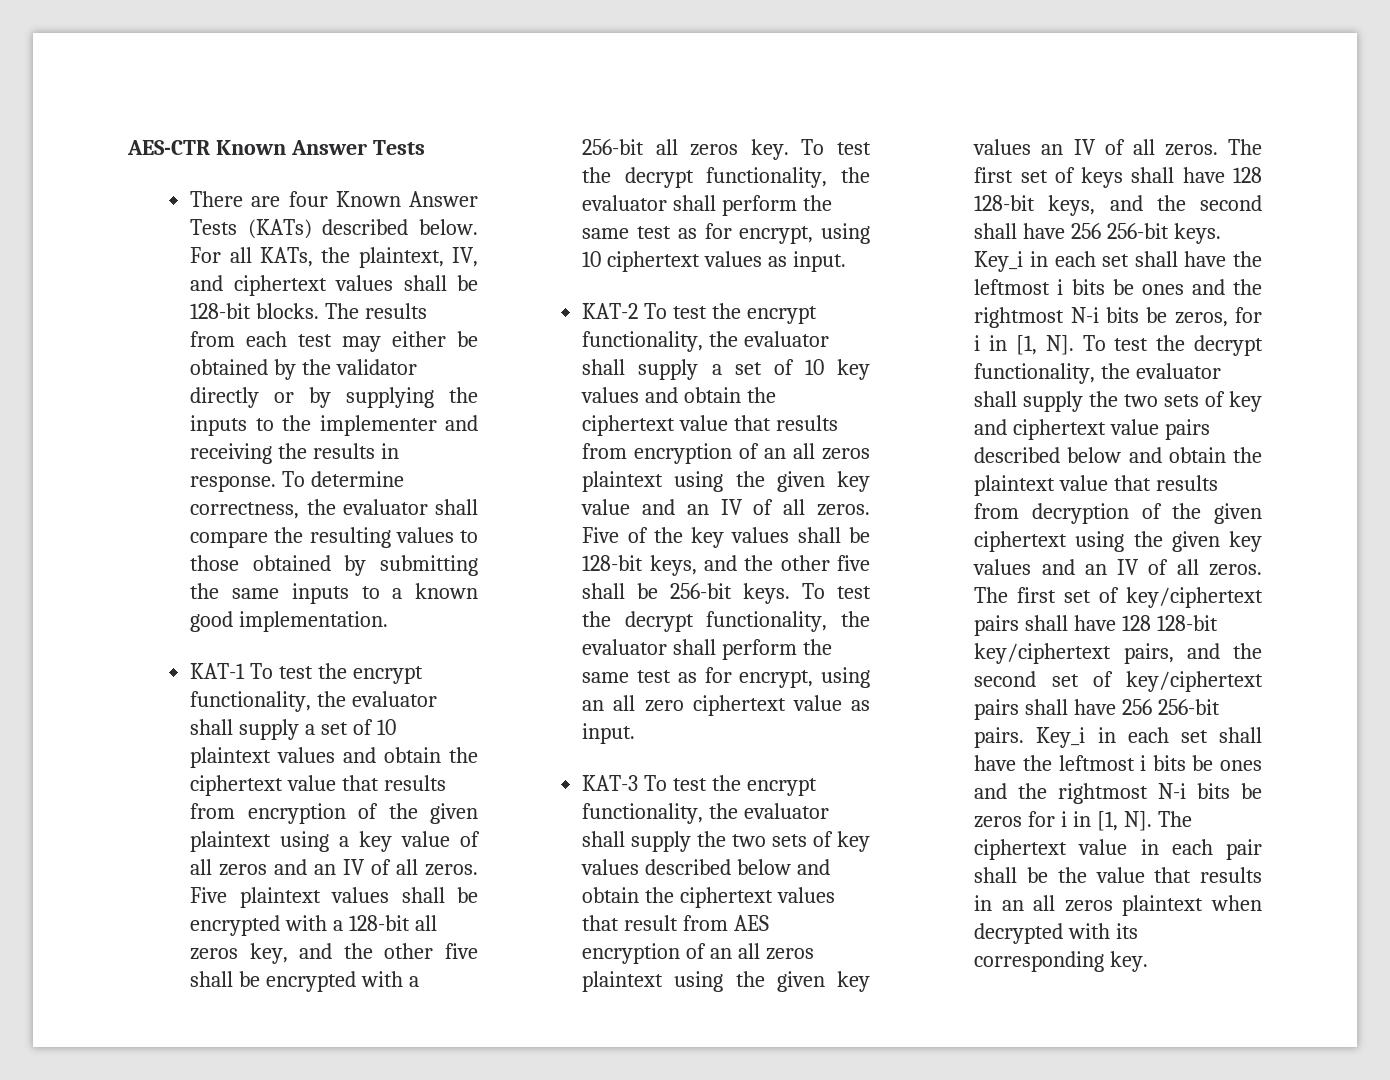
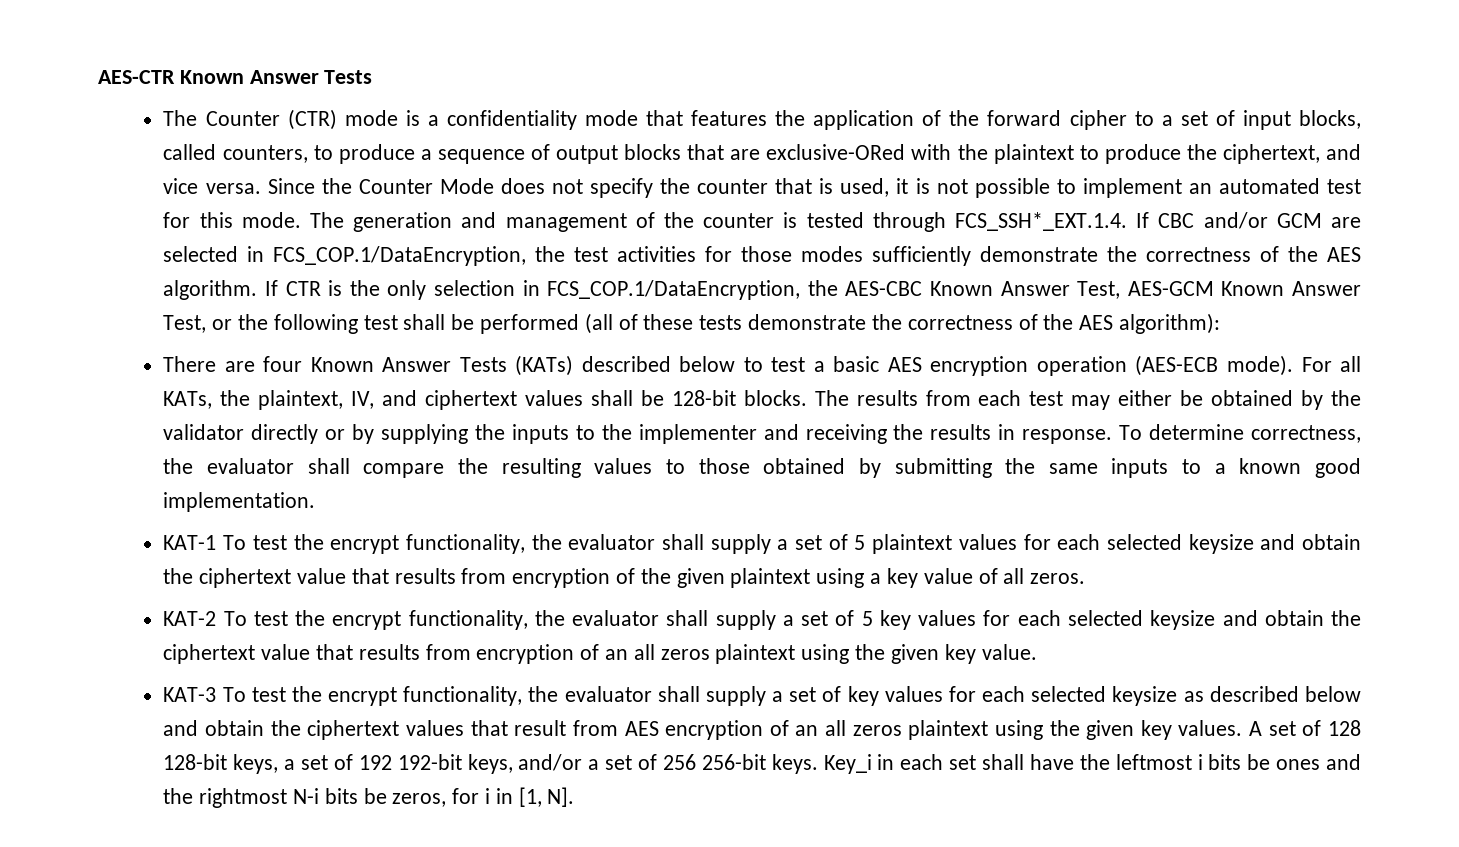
(425, 147) none -> [163,109,1361,130] [163,144,1361,164] [163,178,1361,198] [163,212,1362,232] [163,246,1361,266] [163,280,1361,300] [163,313,1220,334] // The Counter (CTR) mode is a confidentiality mode that features the application of the forward cipher to a set of input blocks, called counters, to produce a sequence of output blocks that are exclusive-ORed with the plaintext to produce the ciphertext, and vice versa. Since the Counter Mode does not specify the counter that is used, it is not possible to implement an automated test for this mode. The generation and management of the counter is tested through FCS_SSH*_EXT.1.4. If CBC and/or GCM are selected in FCS_COP.1/DataEncryption, the test activities for those modes sufficiently demonstrate the correctness of the AES algorithm. If CTR is the only selection in FCS_COP.1/DataEncryption, the AES-CBC Known Answer Test, AES-GCM Known Answer Test, or the following test shall be performed (all of these tests demonstrate the correctness of the AES algorithm):
[419,219,478,235] below. -> [679,355,1293,376] below to test a basic AES encryption operation (AES-ECB mode).
[376,719,396,735] [190,747,336,768] 10 plaintext values -> [854,534,1254,554] 5 plaintext values for each selected keysize
[219,859,478,876] [190,887,479,908] [190,915,438,936] [190,943,479,964] [190,971,420,992] [582,139,871,160] [582,167,870,188] [582,195,833,216] [582,223,870,244] [582,251,847,272] zeros and an IV of all zeros. Five plaintext values shall be encrypted with a 128-bit all zeros key, and the other five shall be encrypted with a 256-bit all zeros key. To test the decrypt functionality, the evaluator shall perform the same test as for encrypt, using 10 ciphertext values as input. -> [1030,573,1086,584] zeros.
[804,359,870,380] [581,387,640,403] 10 key values -> [861,610,1216,630] 5 key values for each selected keysize
[581,499,870,516] [582,527,870,548] [582,555,870,576] [582,583,871,604] [582,611,870,632] [582,639,833,660] [582,667,870,688] [582,695,870,716] [582,723,636,744] value and an IV of all zeros. Five of the key values shall be 128-bit keys, and the other five shall be 256-bit keys. To test the decrypt functionality, the evaluator shall perform the same test as for encrypt, using an all zero ciphertext value as input. -> [981,644,1037,660] value.
[697,831,871,852] [581,859,640,875] the two sets of key values -> [772,686,1204,706] a set of key values for each selected keysize as
[973,139,1262,156] [974,167,1262,188] [974,195,1262,216] [974,223,1066,239] values an IV of all zeros. The first set of keys shall have 128 128-bit keys, and the second shall have -> [1178,720,1362,736] [163,754,658,774] values. A set of 128 128-bit keys, a set of 192 192-bit keys, and/or a set of
[1082,335,1263,356] [974,363,1222,384] [974,391,1262,412] [974,419,1211,440] [974,447,1262,463] [974,475,1219,496] [974,503,1262,524] [974,531,1262,552] [973,559,1262,576] [974,587,1263,608] [974,615,1219,636] [974,643,1262,664] [974,671,1263,692] [974,699,1221,720] [974,727,1262,748] [974,755,1262,771] [974,783,1262,804] [974,811,1192,831] [974,839,1262,860] [974,867,1262,883] [974,895,1262,916] [974,923,1139,944] [974,951,1149,972] To test the decrypt functionality, the evaluator shall supply the two sets of key and ciphertext value pairs described below and obtain the plaintext value that results from decryption of the given ciphertext using the given key values and an IV of all zeros. The first set of key/ciphertext pairs shall have 128 128-bit key/ciphertext pairs, and the second set of key/ciphertext pairs shall have 256 256-bit pairs. Key_i in each set shall have the leftmost i bits be ones and the rightmost N-i bits be zeros for i in [1, N]. The ciphertext value in each pair shall be the value that results in an all zeros plaintext when decrypted with its corresponding key. -> (575, 797) none

